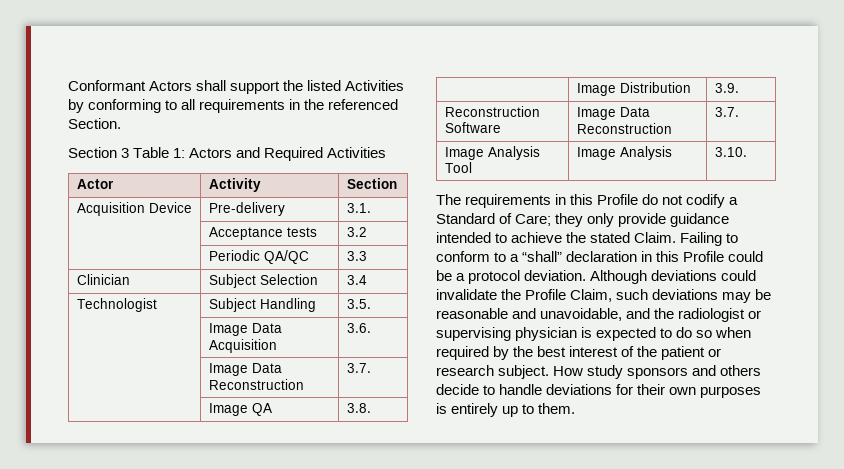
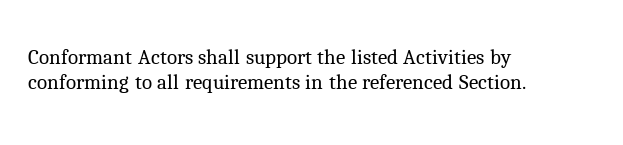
[68,147,387,161] [76,179,114,189] [208,178,261,192] [346,178,397,189] [76,202,192,216] [208,202,285,216] [346,203,371,213] [208,227,317,240] [346,227,367,237] [208,250,309,264] [346,251,367,261] [76,274,130,285] [208,274,318,288] [346,275,367,285] [76,298,157,312] [208,298,316,312] [346,299,371,309] [208,323,282,336] [208,339,277,353] [346,323,371,333] [208,363,282,376] [208,379,304,390] [346,363,371,373] [208,403,272,416] [346,403,371,413] [576,82,691,96] [714,83,739,93] [444,106,540,117] [444,122,501,133] [576,107,650,120] [576,123,672,134] [714,107,739,117] [444,146,540,160] [444,162,472,173] [576,146,672,160] [714,147,747,157] [436,194,739,208] [436,213,730,227] [436,232,739,246] [436,251,764,262] [436,270,757,284] [436,289,772,303] [436,308,762,322] [436,327,752,341] [436,346,722,360] [436,365,762,379] [436,384,762,398] [436,403,576,417] // Section 3 Table 1: Actors and Required Activities // Actor | Activity | Section // Acquisition Device | Pre-delivery | 3.1. // | Acceptance tests | 3.2 // | Periodic QA/QC | 3.3 // Clinician | Subject Selection | 3.4 // Technologist | Subject Handling | 3.5. // | Image Data Acquisition | 3.6. // | Image Data Reconstruction | 3.7. // | Image QA | 3.8. // | Image Distribution | 3.9. // Reconstruction Software | Image Data Reconstruction | 3.7. // Image Analysis Tool | Image Analysis | 3.10. // The requirements in this Profile do not codify a Standard of Care; they only provide guidance intended to achieve the stated Claim. Failing to conform to a “shall” declaration in this Profile could be a protocol deviation. Although deviations could invalidate the Profile Claim, such deviations may be reasonable and unavoidable, and the radiologist or supervising physician is expected to do so when required by the best interest of the patient or research subject. How study sponsors and others decide to handle deviations for their own purposes is entirely up to them. -> (526, 81) none

